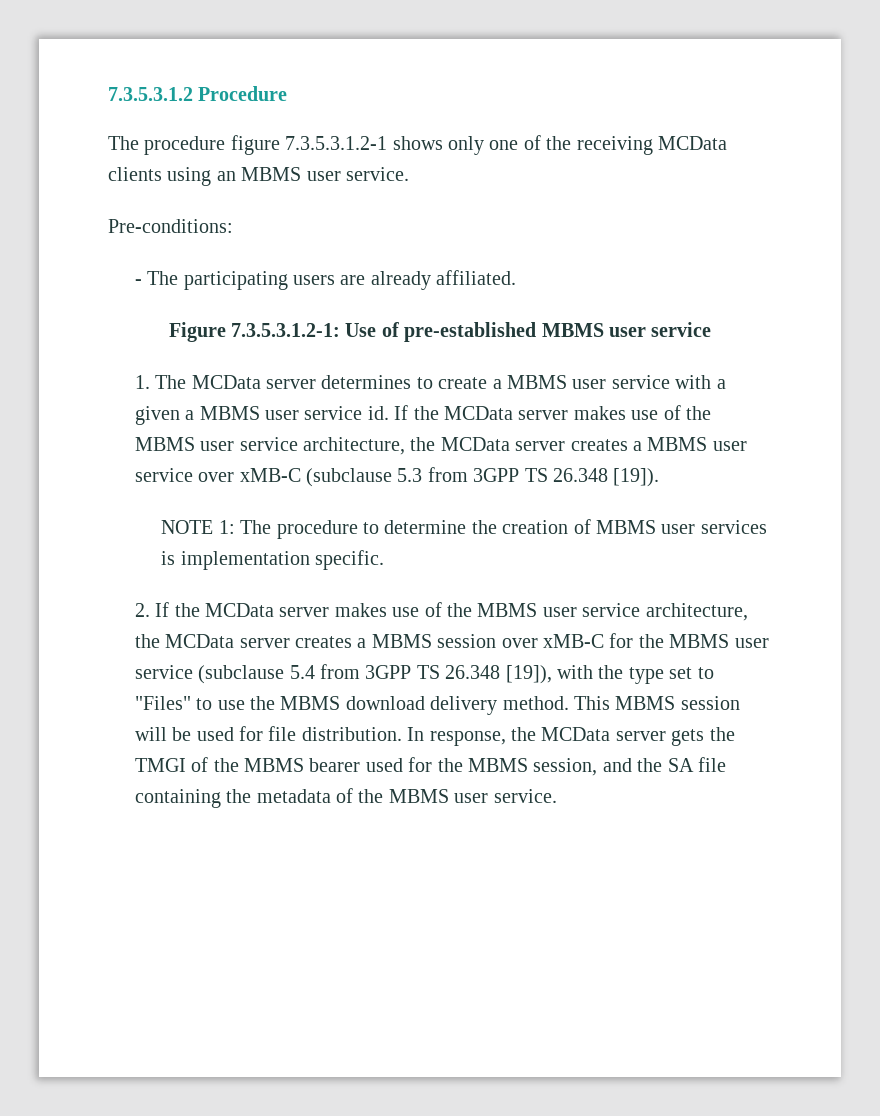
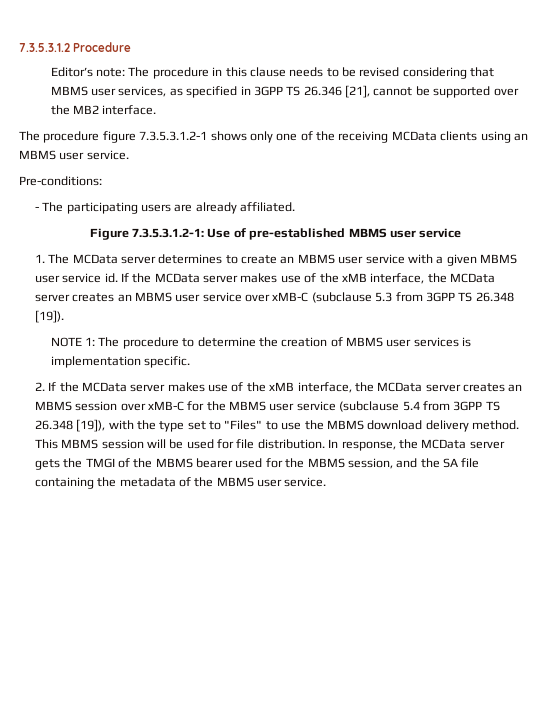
(288, 93) none -> [50,67,495,79] [50,85,519,98] [50,105,157,115] // Editor’s note: The procedure in this clause needs to be revised considering that MBMS user services, as specified in 3GPP TS 26.346 [21], cannot be supported over the MB2 interface.
[492,379,502,389] a -> [280,256,295,264] an
[185,410,195,420] a -> (477, 260) none
[134,437,642,455] MBMS user service architecture, the MCData server creates a -> [341,273,496,284] [34,293,132,302] xMB interface, the MCData server creates an
[477,603,748,621] [134,634,367,648] MBMS user service architecture, the MCData server creates a -> [269,382,523,393] xMB interface, the MCData server creates an

